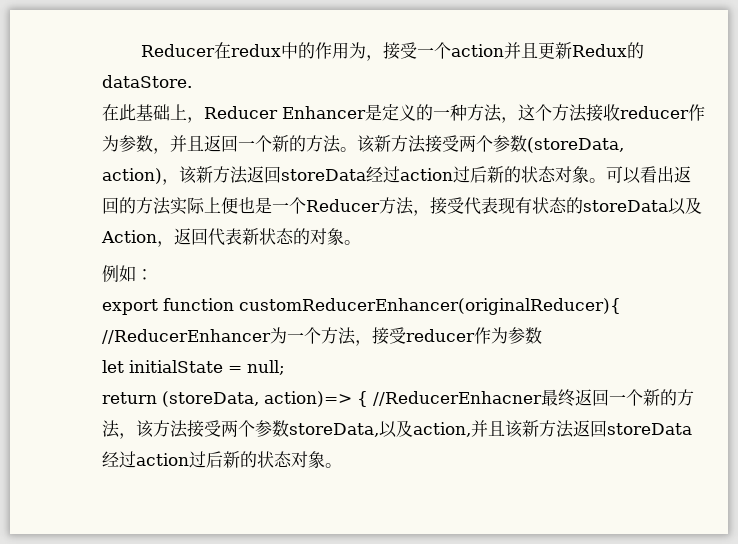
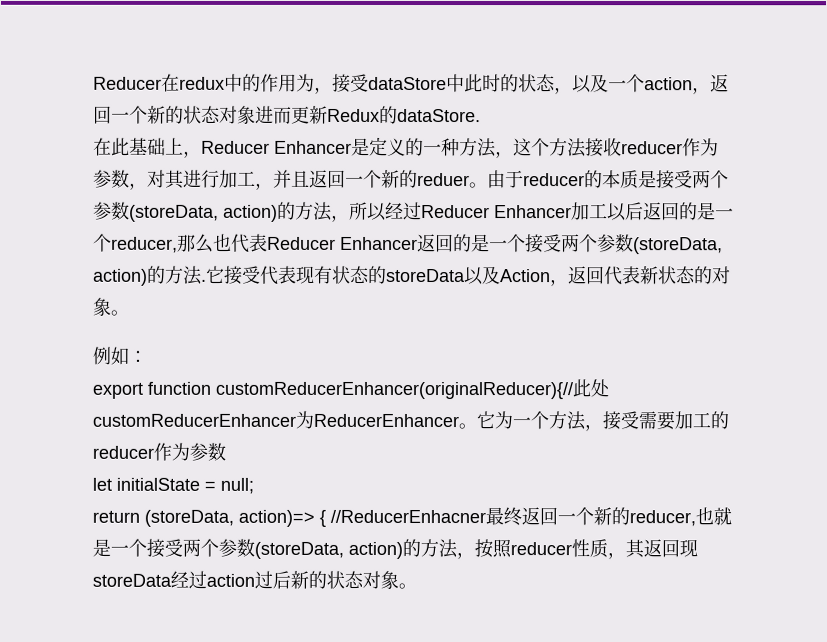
[417,42,539,59] 一个action并且 -> [368,74,729,95] [93,105,292,124] dataStore中此时的状态，以及一个action，返回一个新的状态对象进而
(170, 151) none -> [147,169,274,190] 对其进行加工，
[306,135,624,153] [102,166,691,185] [102,197,430,216] 方法。该新方法接受两个参数(storeData, action)，该新方法返回storeData经过action过后新的状态对象。可以看出返回的方法实际上便也是一个Reducer方法， -> [417,170,729,190] [93,201,734,222] [93,233,723,255] [93,265,225,286] reduer。由于reducer的本质是接受两个参数(storeData, action)的方法，所以经过Reducer Enhancer加工以后返回的是一个reducer,那么也代表Reducer Enhancer返回的是一个接受两个参数(storeData, action)的方法.它
[239,298,621,315] [102,329,271,344] customReducerEnhancer(originalReducer){ //ReducerEnhancer -> [215,379,609,400] [92,410,495,430] customReducerEnhancer(originalReducer){//此处customReducerEnhancer为ReducerEnhancer。它
(406, 335) none -> [638,411,729,431] 需要加工的
[677,389,694,406] [102,420,607,439] 方法，该方法接受两个参数storeData,以及action,并且该新方法返回 -> [629,507,732,527] [92,538,698,560] reducer,也就是一个接受两个参数(storeData, action)的方法，按照reducer性质，其返回现

